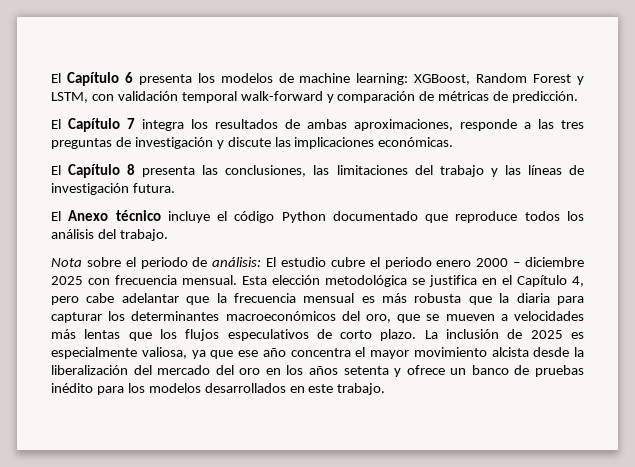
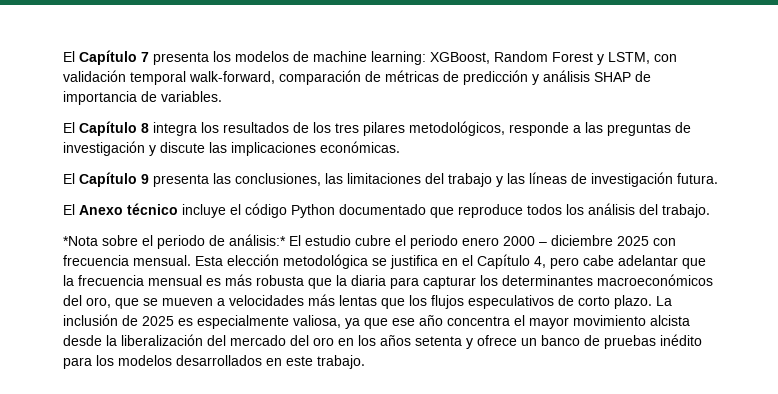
[51,72,133,86] El Capítulo 6 -> [63,50,149,65] El Capítulo 7
[240,91,334,103] walk-forward y -> [189,71,275,84] walk-forward,
[512,91,579,103] [51,118,135,132] predicción. // El Capítulo 7 -> [463,70,651,85] [63,91,222,105] [63,121,149,136] predicción y análisis SHAP de importancia de variables. // El Capítulo 8
[307,119,453,131] ambas aproximaciones, -> [313,121,505,136] los tres pilares metodológicos,
[561,120,584,129] tres -> (603, 127) none
[127,164,136,175] 8 -> [141,174,149,184] 9
[51,258,82,267] Nota -> [63,236,98,246] *Nota
[212,257,262,267] análisis: -> [229,234,286,246] análisis:*

